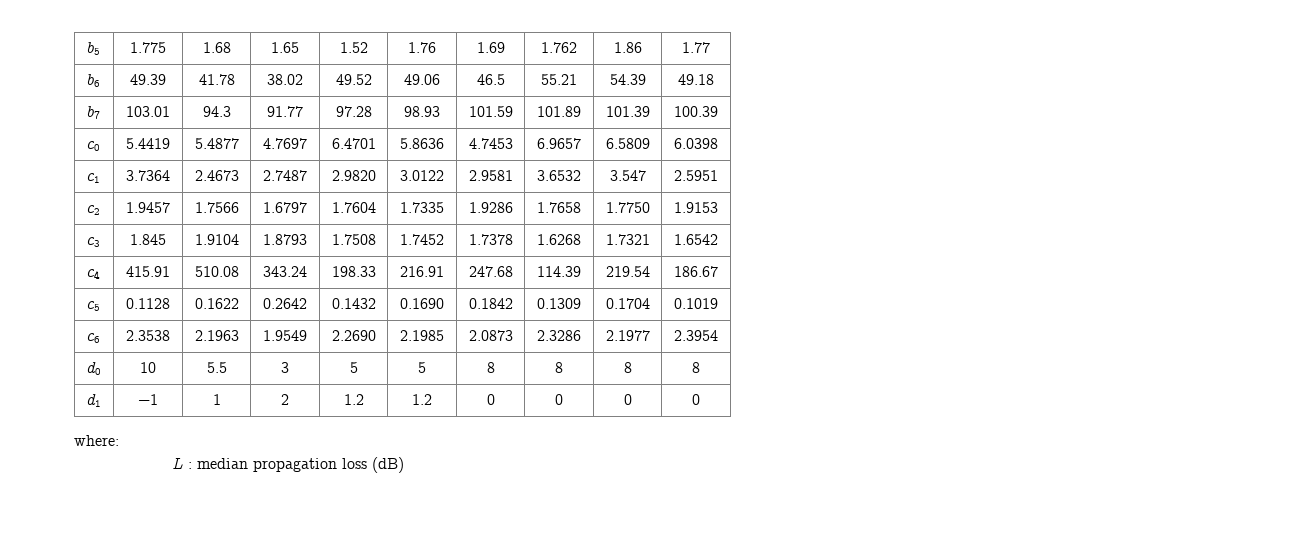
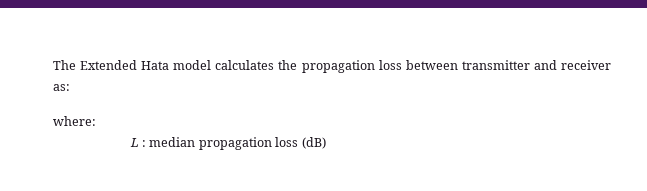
[85,42,100,55] [130,42,166,53] [202,42,231,53] [271,42,299,53] [339,42,368,53] [408,42,436,53] [476,42,505,53] [541,42,577,53] [613,42,642,53] [682,42,710,53] [85,74,100,87] [130,74,166,85] [198,74,235,85] [267,74,303,85] [335,74,372,85] [404,74,440,85] [476,74,505,85] [541,74,577,85] [609,74,646,85] [678,74,714,85] [85,106,100,119] [126,106,170,117] [202,106,231,117] [267,106,303,117] [335,106,372,117] [404,106,440,117] [468,106,513,117] [537,106,581,117] [605,106,650,117] [674,106,718,117] [85,141,100,151] [126,138,170,149] [194,138,239,149] [263,138,307,149] [331,138,376,149] [400,138,444,149] [468,138,513,149] [537,138,581,149] [605,138,650,149] [674,138,718,149] [85,173,100,183] [126,170,170,181] [194,170,239,181] [263,170,307,181] [331,170,376,181] [400,170,444,181] [468,170,513,181] [537,170,581,181] [609,170,646,181] [674,170,718,181] [85,205,100,215] [126,202,170,213] [194,202,239,213] [263,202,307,213] [331,202,376,213] [400,202,444,213] [468,202,513,213] [537,202,581,213] [605,202,650,213] [674,202,718,213] [85,237,100,247] [130,234,166,245] [194,234,239,245] [263,234,307,245] [331,234,376,245] [400,234,444,245] [468,234,513,245] [537,234,581,245] [605,234,650,245] [674,234,718,245] [85,269,100,279] [126,266,170,277] [194,266,239,277] [263,266,307,277] [331,266,376,277] [400,266,444,277] [468,266,513,277] [537,266,581,277] [605,266,650,277] [674,266,718,277] [85,301,100,311] [126,298,170,309] [194,298,239,309] [263,298,307,309] [331,298,376,309] [400,298,444,309] [468,298,513,309] [537,298,581,309] [605,298,650,309] [674,298,718,309] [85,333,100,343] [126,330,170,341] [194,330,239,341] [263,330,307,341] [331,330,376,341] [400,330,444,341] [468,330,513,341] [537,330,581,341] [605,330,650,341] [674,330,718,341] [85,362,101,375] [140,362,156,373] [206,362,227,373] [281,362,289,373] [349,362,358,373] [418,362,426,373] [486,362,495,373] [555,362,563,373] [623,362,632,373] [692,362,700,373] [85,394,101,407] [138,394,158,405] [212,394,221,405] [281,394,289,405] [343,394,364,405] [412,394,432,405] [486,394,495,405] [555,394,563,405] [623,394,632,405] [692,394,700,405] b5 | 1.775 | 1.68 | 1.65 | 1.52 | 1.76 | 1.69 | 1.762 | 1.86 | 1.77 // b6 | 49.39 | 41.78 | 38.02 | 49.52 | 49.06 | 46.5 | 55.21 | 54.39 | 49.18 // b7 | 103.01 | 94.3 | 91.77 | 97.28 | 98.93 | 101.59 | 101.89 | 101.39 | 100.39 // c0 | 5.4419 | 5.4877 | 4.7697 | 6.4701 | 5.8636 | 4.7453 | 6.9657 | 6.5809 | 6.0398 // c1 | 3.7364 | 2.4673 | 2.7487 | 2.9820 | 3.0122 | 2.9581 | 3.6532 | 3.547 | 2.5951 // c2 | 1.9457 | 1.7566 | 1.6797 | 1.7604 | 1.7335 | 1.9286 | 1.7658 | 1.7750 | 1.9153 // c3 | 1.845 | 1.9104 | 1.8793 | 1.7508 | 1.7452 | 1.7378 | 1.6268 | 1.7321 | 1.6542 // c4 | 415.91 | 510.08 | 343.24 | 198.33 | 216.91 | 247.68 | 114.39 | 219.54 | 186.67 // c5 | 0.1128 | 0.1622 | 0.2642 | 0.1432 | 0.1690 | 0.1842 | 0.1309 | 0.1704 | 0.1019 // c6 | 2.3538 | 2.1963 | 1.9549 | 2.2690 | 2.1985 | 2.0873 | 2.3286 | 2.1977 | 2.3954 // d0 | 10 | 5.5 | 3 | 5 | 5 | 8 | 8 | 8 | 8 // d1 | −1 | 1 | 2 | 1.2 | 1.2 | 0 | 0 | 0 | 0 -> [53,60,611,73] [53,84,70,91] The Extended Hata model calculates the propagation loss between transmitter and receiver as:

